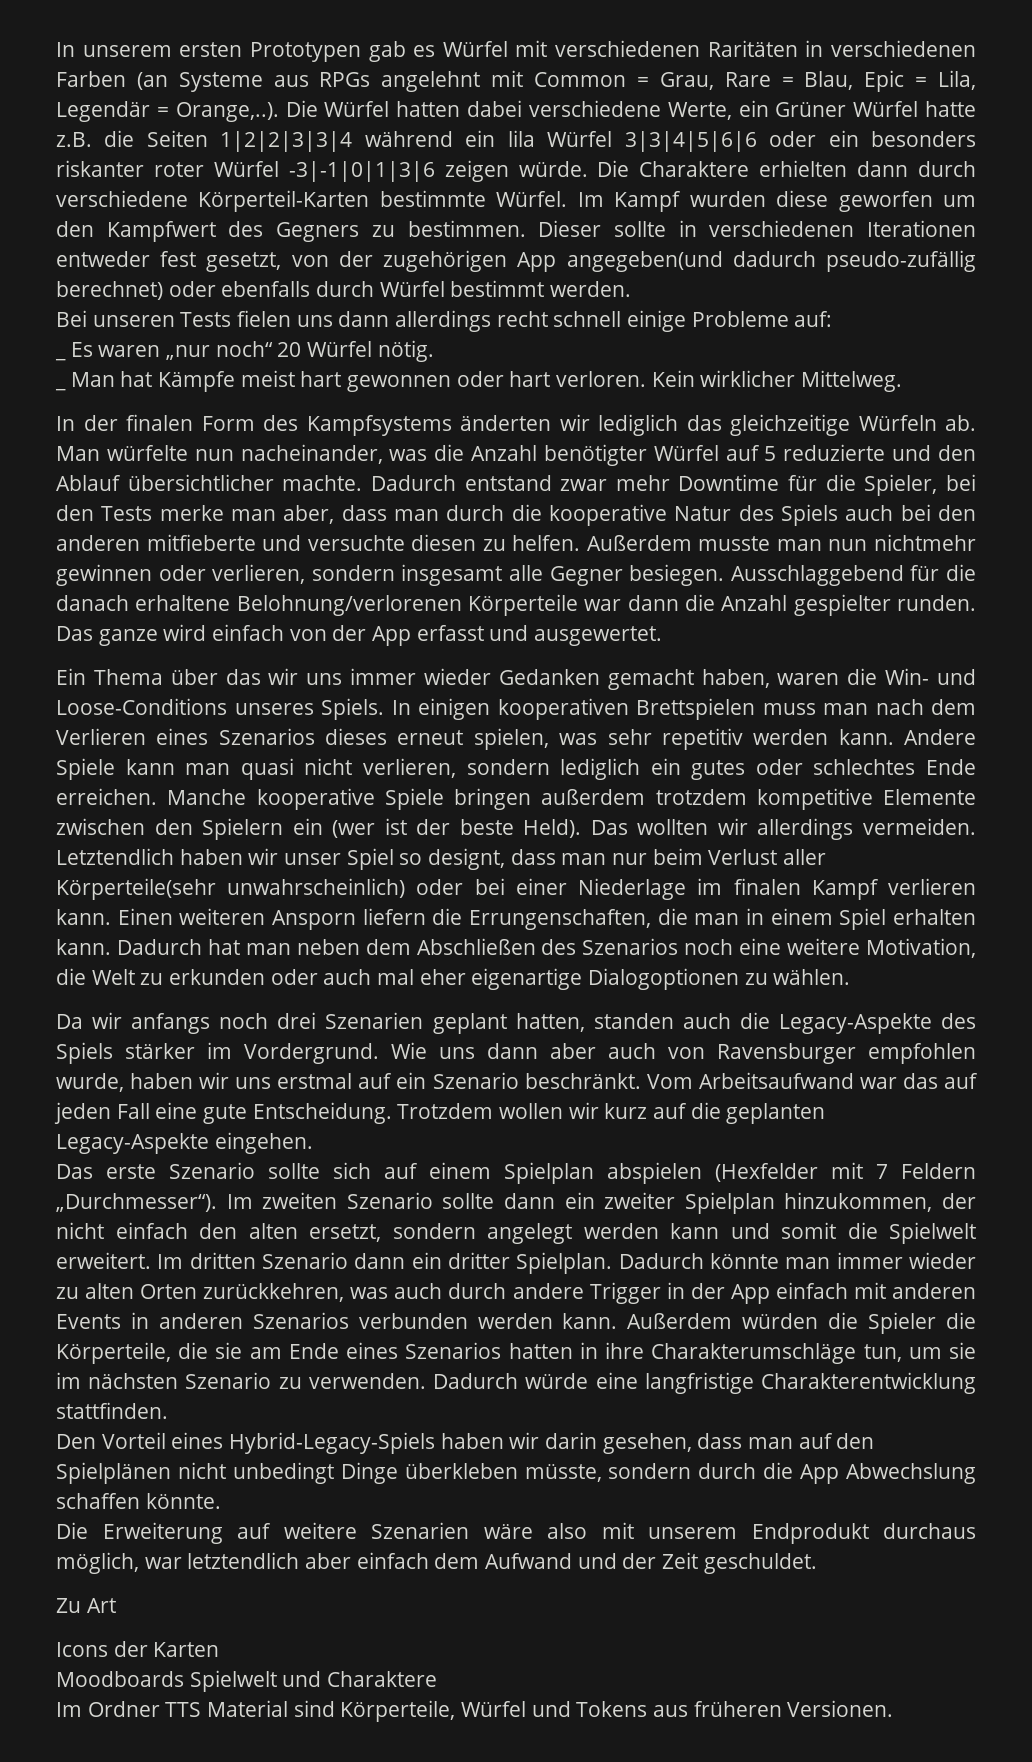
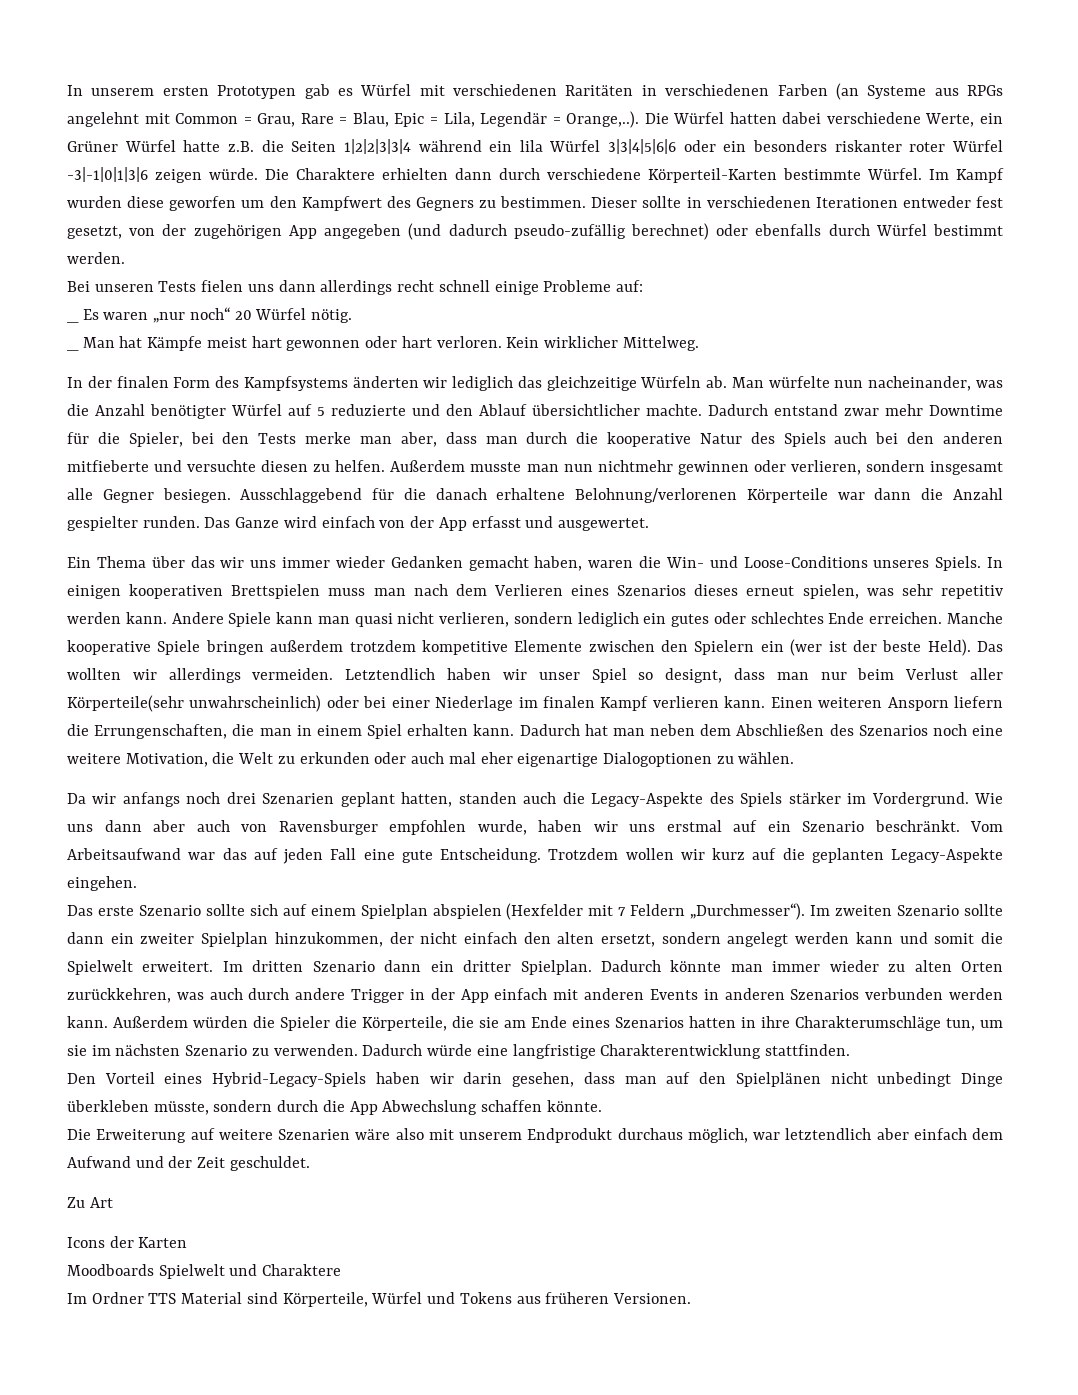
[566,251,723,272] angegeben(und -> [324,223,442,240] angegeben (und
[98,629,158,646] ganze -> [235,517,280,528] Ganze

